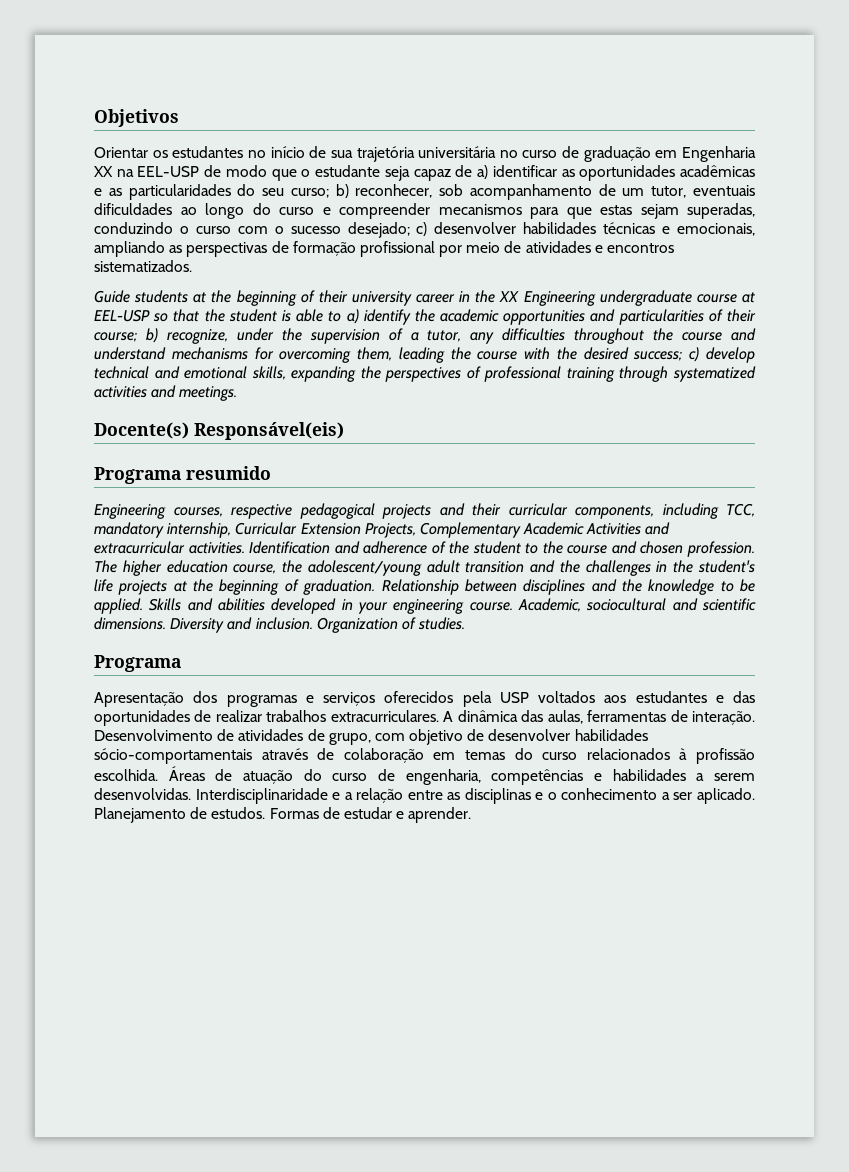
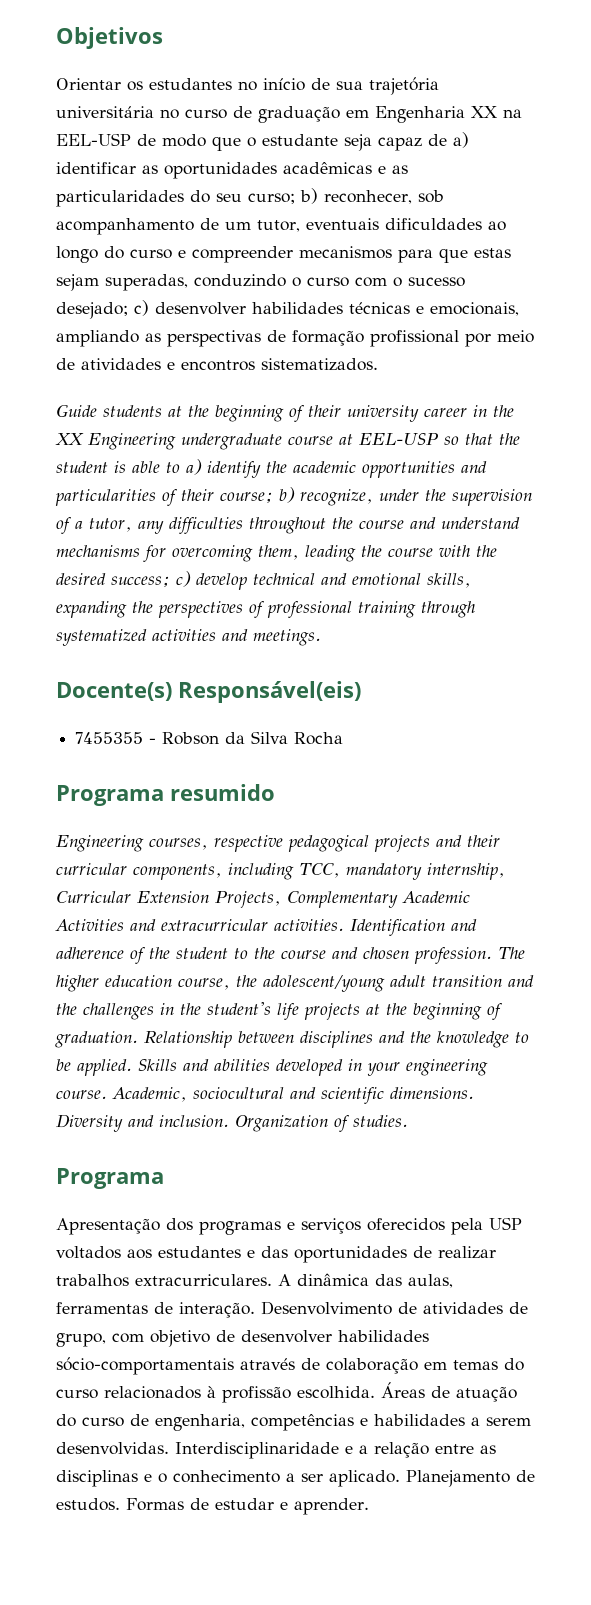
(344, 431) none -> [75,731,344,745] // 7455355 - Robson da Silva Rocha

